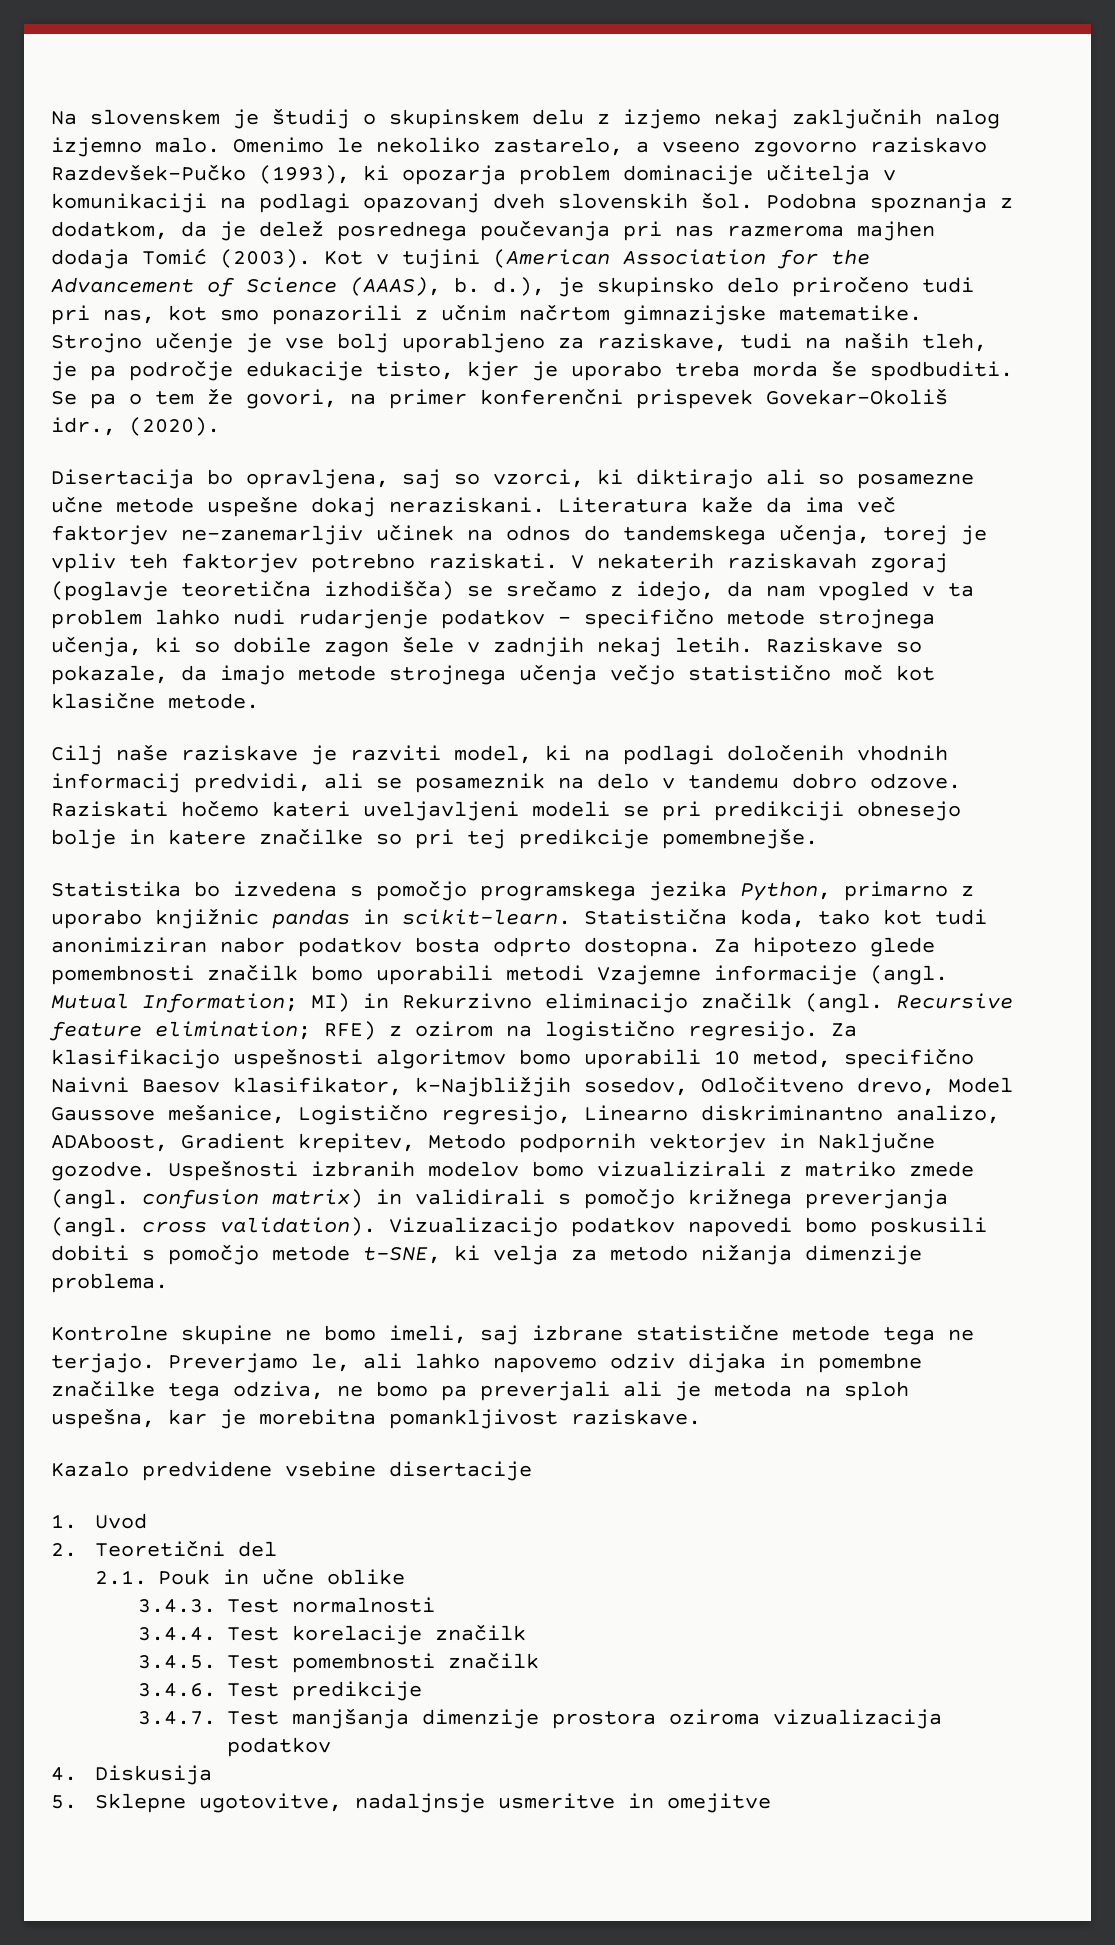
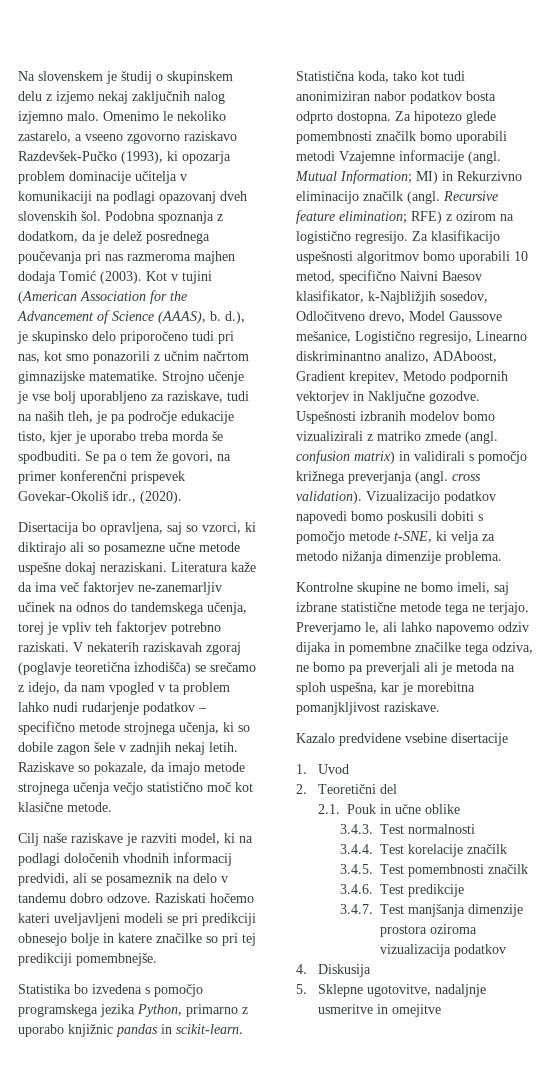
[792,276,909,297] priročeno -> [120,331,188,344] priporočeno
[519,829,649,849] predikcije -> [18,953,72,966] predikciji
[389,1409,558,1429] pomankljivost -> [296,702,380,715] pomanjkljivost
[354,1793,485,1813] nadaljnsje -> [435,984,487,997] nadaljnje

